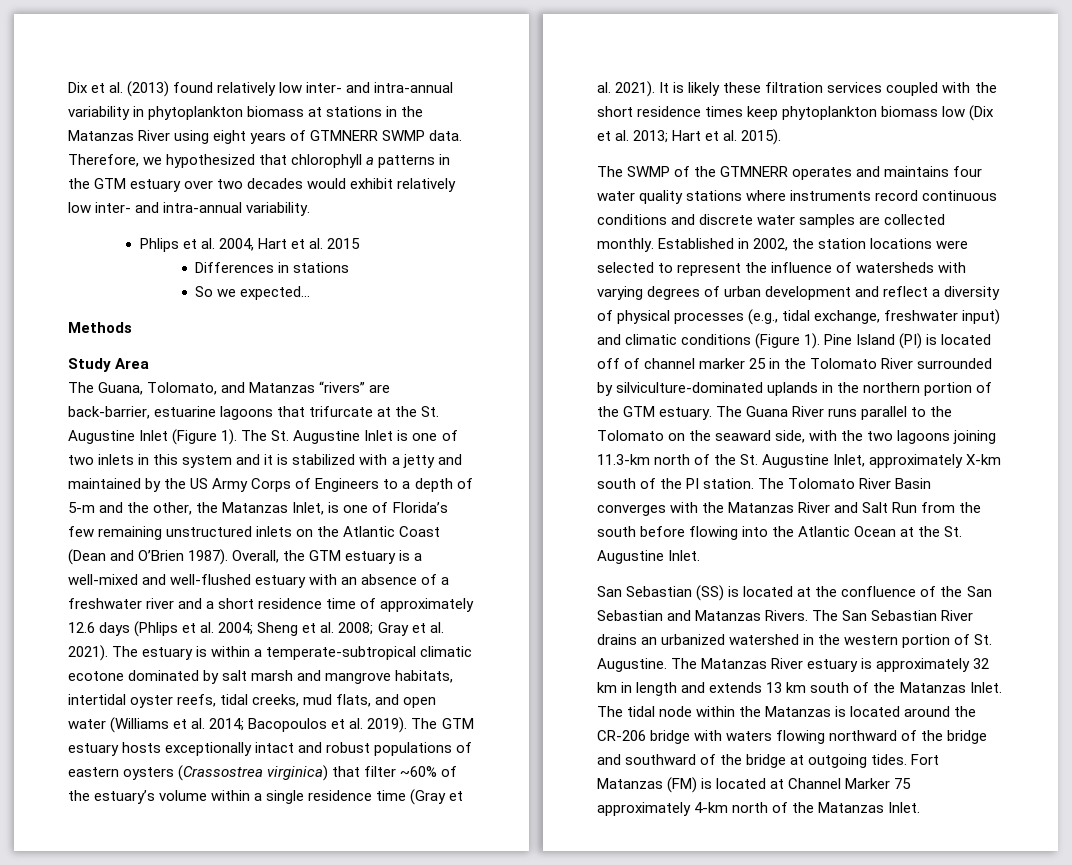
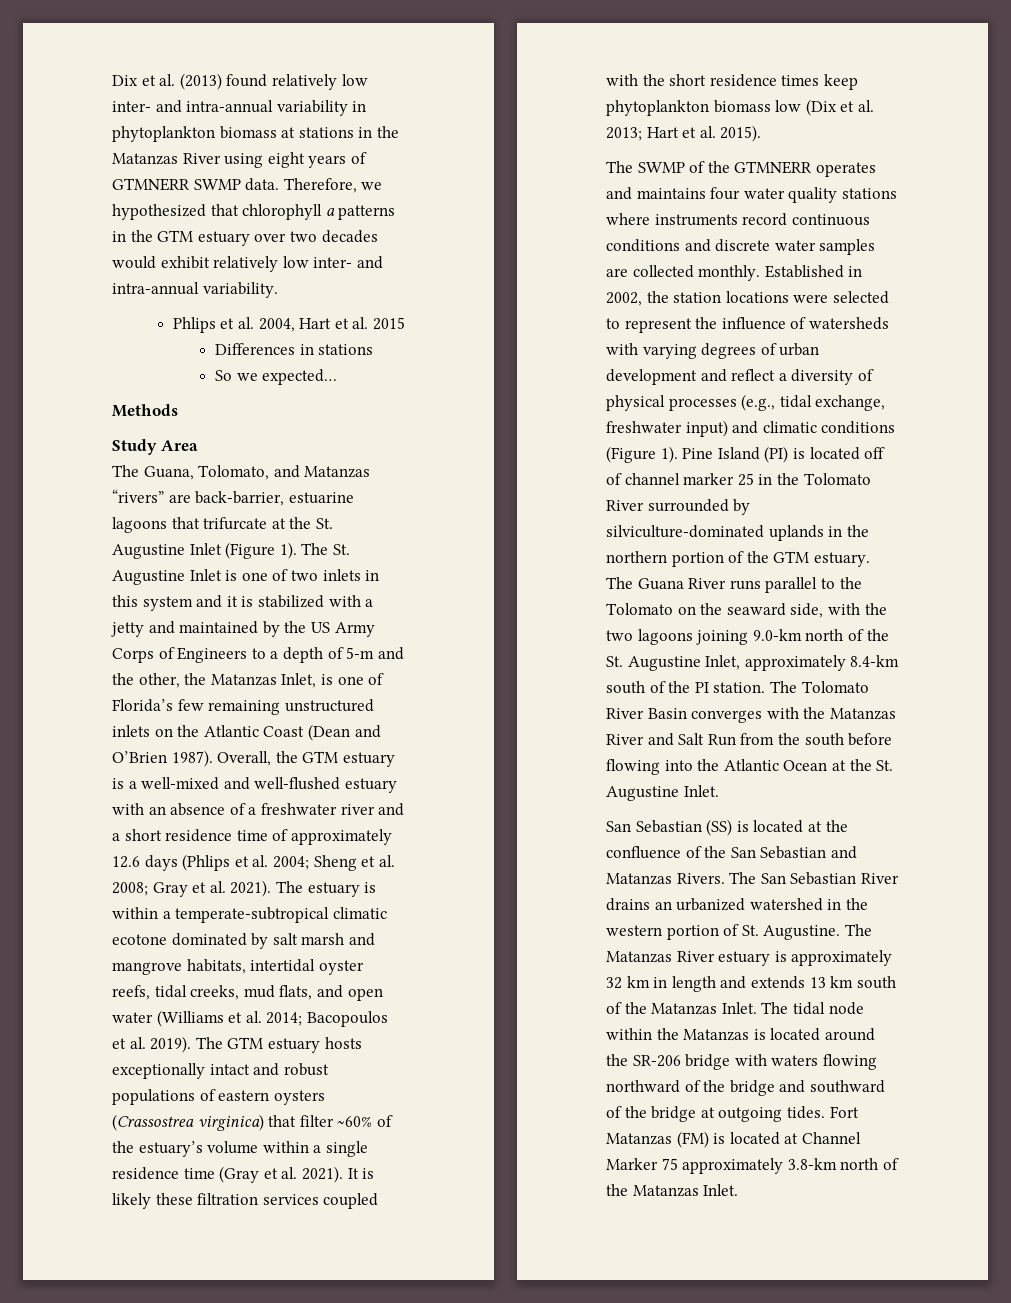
[597,454,650,465] 11.3-km -> [752,629,802,641] 9.0-km
[966,454,1002,465] X-km -> [850,655,900,667] 8.4-km
[597,730,646,741] CR-206 -> [632,1055,681,1067] SR-206
[694,802,729,813] 4-km -> [787,1158,837,1170] 3.8-km

